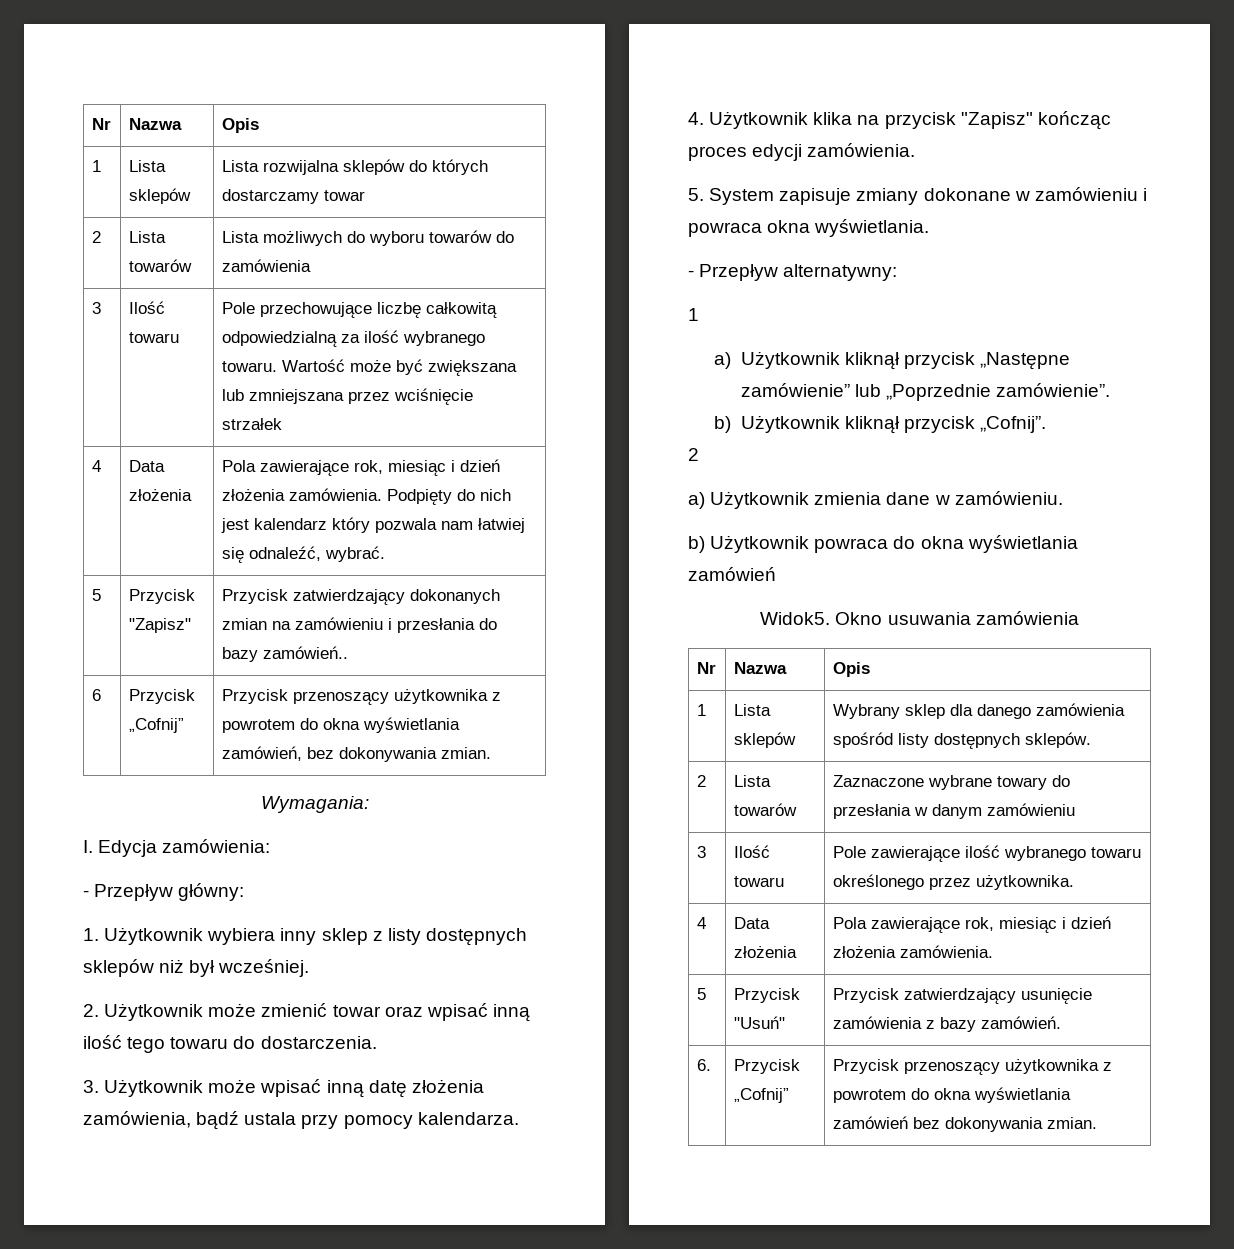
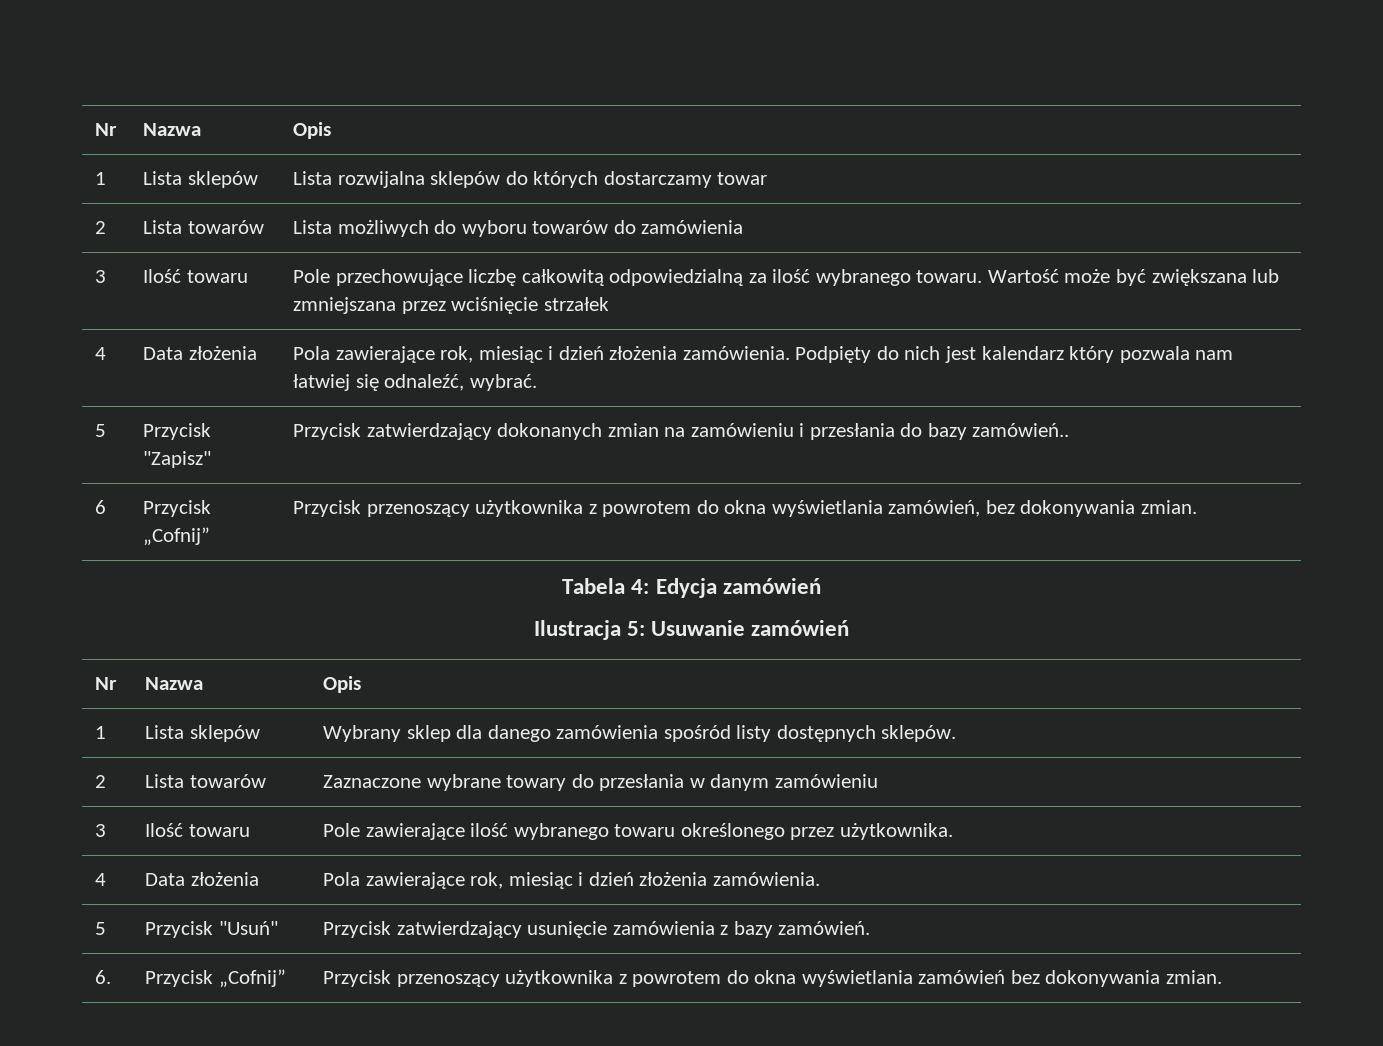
[260,796,369,813] [83,839,271,857] [83,883,245,901] [83,927,527,946] [83,959,310,977] [83,1003,530,1022] [83,1035,377,1053] [83,1079,484,1098] [83,1111,519,1130] [688,111,1111,130] [688,143,916,161] [688,187,1147,205] [688,219,930,237] [688,264,898,281] [688,308,699,321] [714,351,1071,370] [740,383,1111,401] [714,415,1047,434] [688,448,699,461] [688,491,1063,509] [688,535,1078,553] [688,567,776,581] [760,611,1079,625] Wymagania: // I. Edycja zamówienia: // - Przepływ główny: // 1. Użytkownik wybiera inny sklep z listy dostępnych sklepów niż był wcześniej. // 2. Użytkownik może zmienić towar oraz wpisać inną ilość tego towaru do dostarczenia. // 3. Użytkownik może wpisać inną datę złożenia zamówienia, bądź ustala przy pomocy kalendarza. // 4. Użytkownik klika na przycisk "Zapisz" kończąc proces edycji zamówienia. // 5. System zapisuje zmiany dokonane w zamówieniu i powraca okna wyświetlania. // - Przepływ alternatywny: // 1 // a) Użytkownik kliknął przycisk „Następne zamówienie” lub „Poprzednie zamówienie”. // b) Użytkownik kliknął przycisk „Cofnij”. // 2 // a) Użytkownik zmienia dane w zamówieniu. // b) Użytkownik powraca do okna wyświetlania zamówień // Widok5. Okno usuwania zamówienia -> [562,578,821,598] [533,620,850,640] Tabela 4: Edycja zamówień // Ilustracja 5: Usuwanie zamówień

